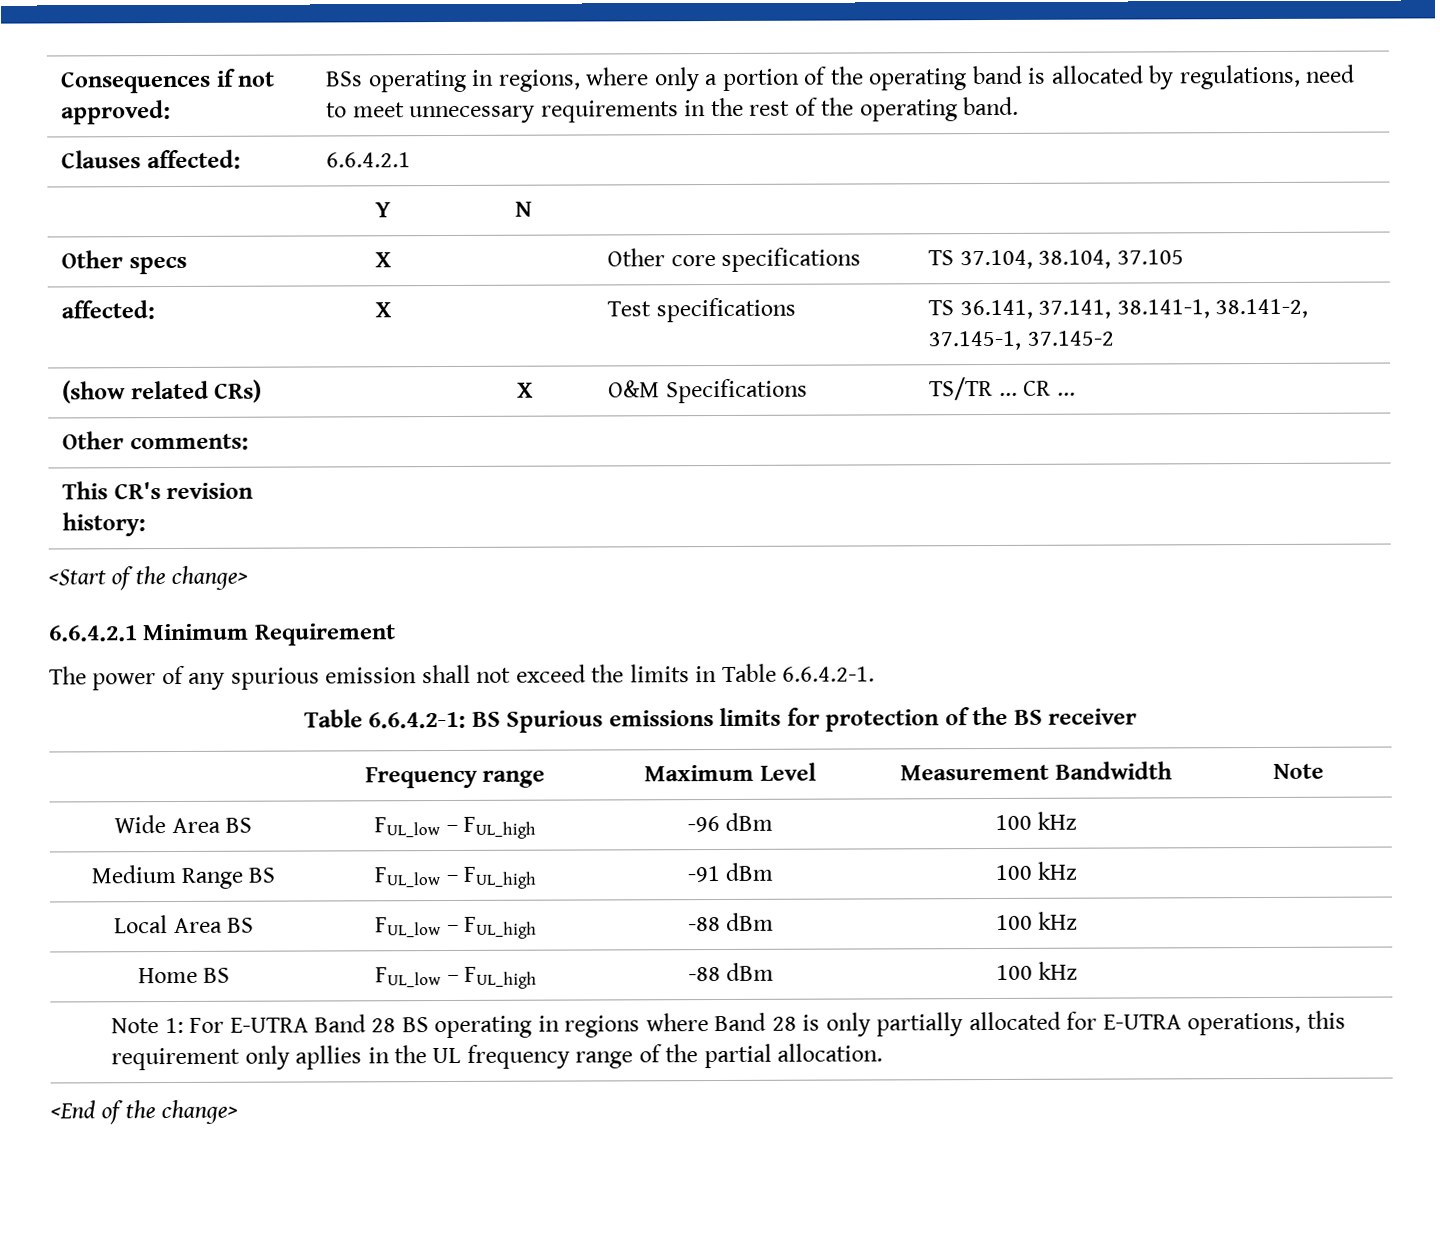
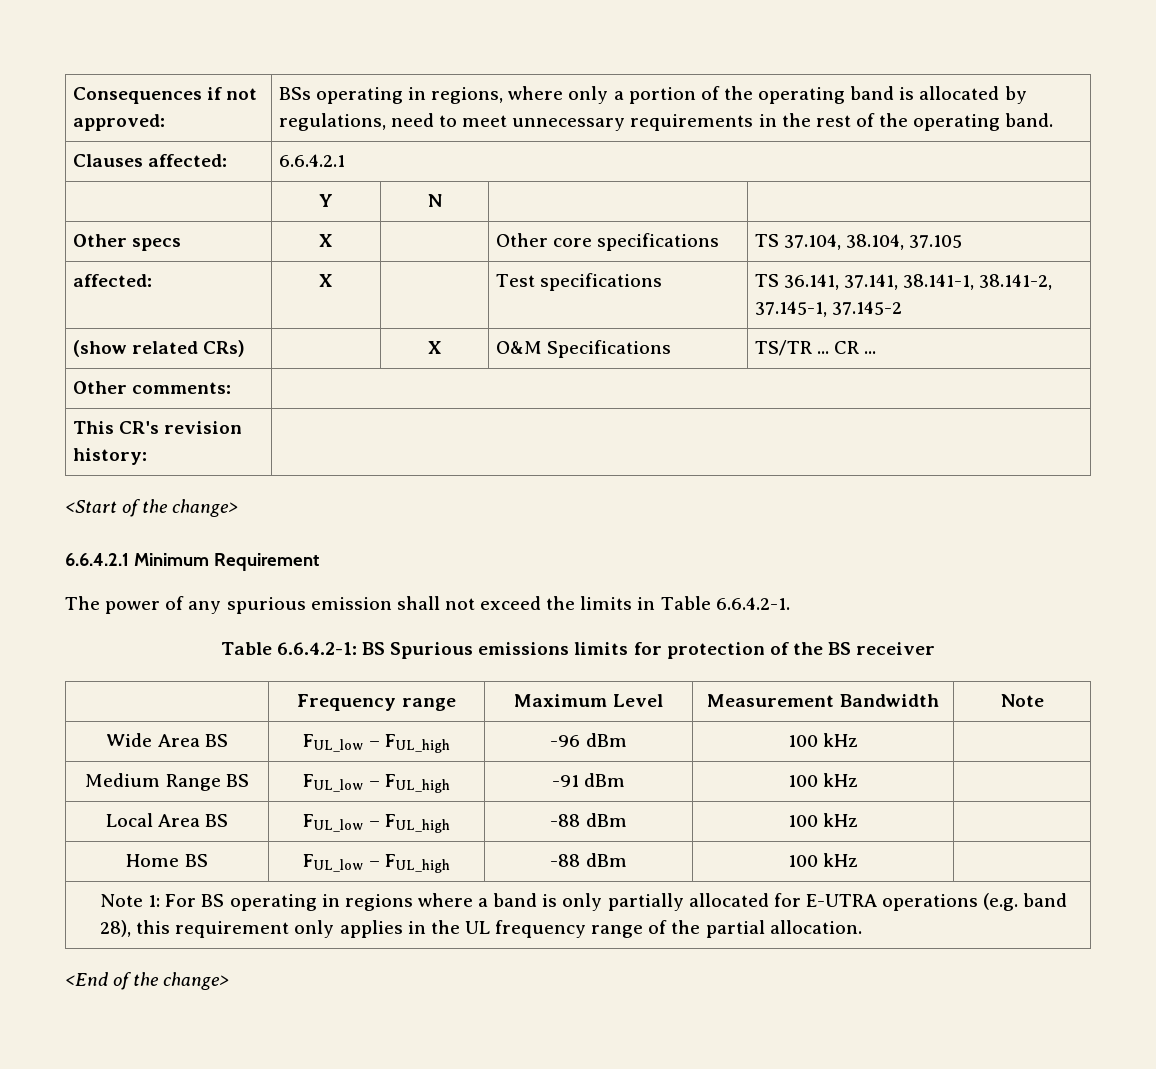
[229,1014,397,1033] E-UTRA Band 28 -> (197, 900) none
[714,1012,797,1032] Band 28 -> [478,893,538,907] a band
[1187,1012,1302,1036] operations, -> [882,893,1068,911] [99,920,131,937] operations (e.g. band 28),
[295,1045,363,1070] apllies -> [339,920,403,938] applies

